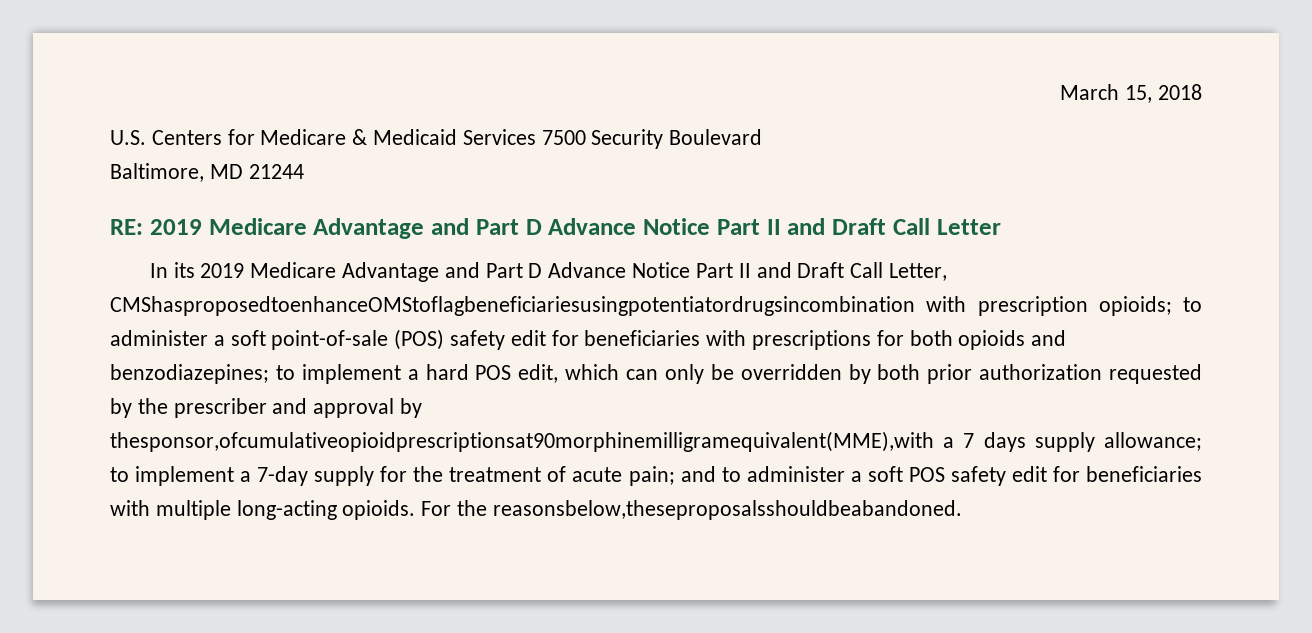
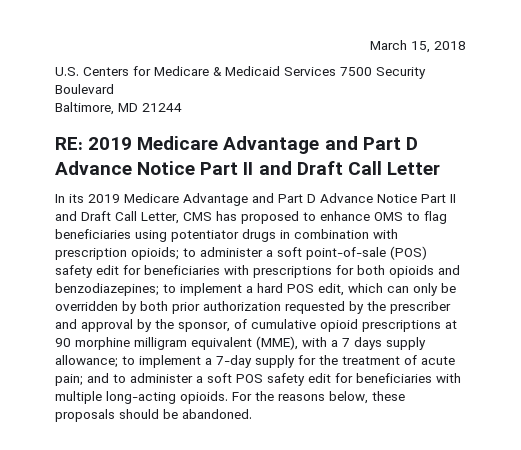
[110,296,915,316] CMShasproposedtoenhanceOMStoflagbeneficiariesusingpotentiatordrugsincombination -> [183,211,447,224] [55,229,369,242] CMS has proposed to enhance OMS to flag beneficiaries using potentiator drugs in combination
[110,431,934,452] thesponsor,ofcumulativeopioidprescriptionsat90morphinemilligramequivalent(MME),with -> [155,319,457,332] [55,336,327,350] the sponsor, of cumulative opioid prescriptions at 90 morphine milligram equivalent (MME), with
[492,500,962,520] reasonsbelow,theseproposalsshouldbeabandoned. -> [278,391,405,404] [55,409,252,422] reasons below, these proposals should be abandoned.

